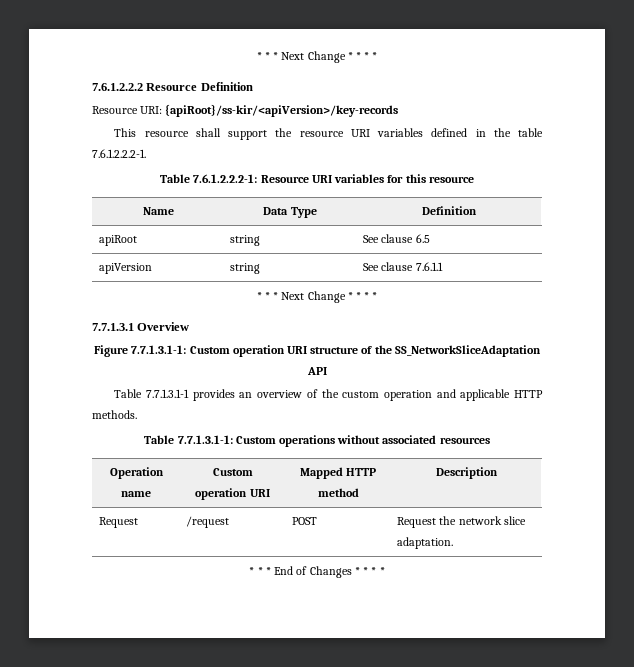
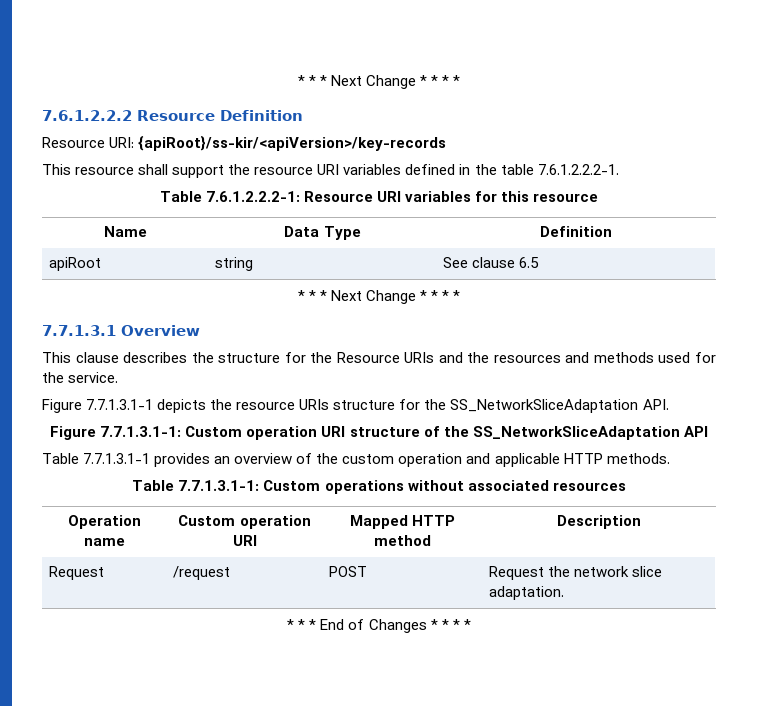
[99,263,153,274] [230,263,261,274] [363,262,443,271] // apiVersion | string | See clause 7.6.1.1 -> (540, 262) none
(190, 326) none -> [42,352,716,363] [42,372,119,383] [42,399,669,413] // This clause describes the structure for the Resource URIs and the resources and methods used for the service. // Figure 7.7.1.3.1-1 depicts the resource URIs structure for the SS_NetworkSliceAdaptation API.

